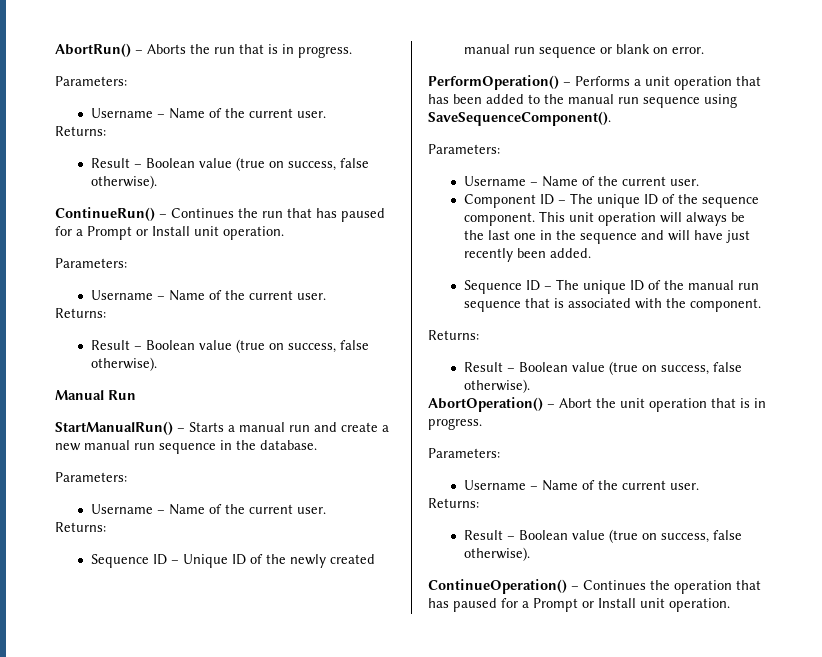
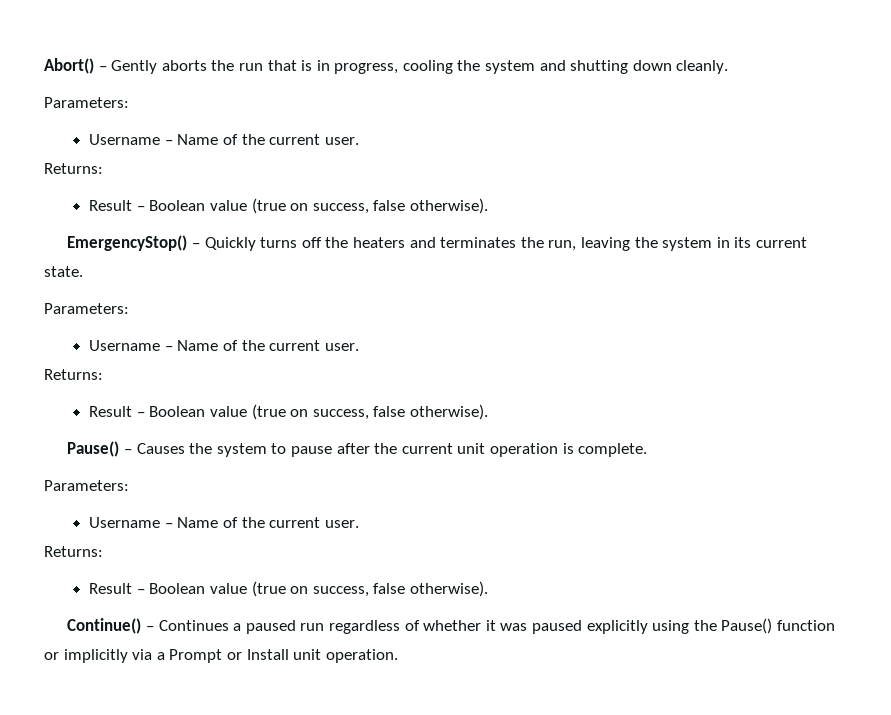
[55,43,186,57] AbortRun() – Aborts -> [44,58,207,74] Abort() – Gently aborts
[298,46,352,58] progress. -> [334,60,729,74] progress, cooling the system and shutting down cleanly.
[55,207,385,222] [55,226,284,240] ContinueRun() – Continues the run that has paused for a Prompt or Install unit operation. -> [67,235,807,251] [44,266,83,277] EmergencyStop() – Quickly turns off the heaters and terminates the run, leaving the system in its current state.
[55,390,136,400] [55,421,389,435] [55,440,317,454] [55,472,127,482] [90,504,326,515] [55,522,106,532] [90,554,375,568] [463,44,704,58] [428,75,761,90] [428,94,737,108] [428,111,611,126] [428,144,500,154] [463,176,699,187] [463,193,759,208] [463,211,745,226] [463,230,750,244] [463,248,591,262] [463,279,759,294] [463,298,761,312] [428,330,479,340] [463,361,742,375] [463,379,530,393] [428,397,766,412] [428,418,482,430] Manual Run // StartManualRun() – Starts a manual run and create a new manual run sequence in the database. // Parameters: // Username – Name of the current user. // Returns: // Sequence ID – Unique ID of the newly created manual run sequence or blank on error. // PerformOperation() – Performs a unit operation that has been added to the manual run sequence using SaveSequenceComponent(). // Parameters: // Username – Name of the current user. // Component ID – The unique ID of the sequence component. This unit operation will always be the last one in the sequence and will have just recently been added. // Sequence ID – The unique ID of the manual run sequence that is associated with the component. // Returns: // Result – Boolean value (true on success, false otherwise). // AbortOperation() – Abort the unit operation that is in progress. -> [67,441,648,457] Pause() – Causes the system to pause after the current unit operation is complete.
[428,579,761,594] [428,598,518,612] ContinueOperation() – Continues the operation that has paused for -> [67,618,835,634] [44,649,153,663] Continue() – Continues a paused run regardless of whether it was paused explicitly using the Pause() function or implicitly via

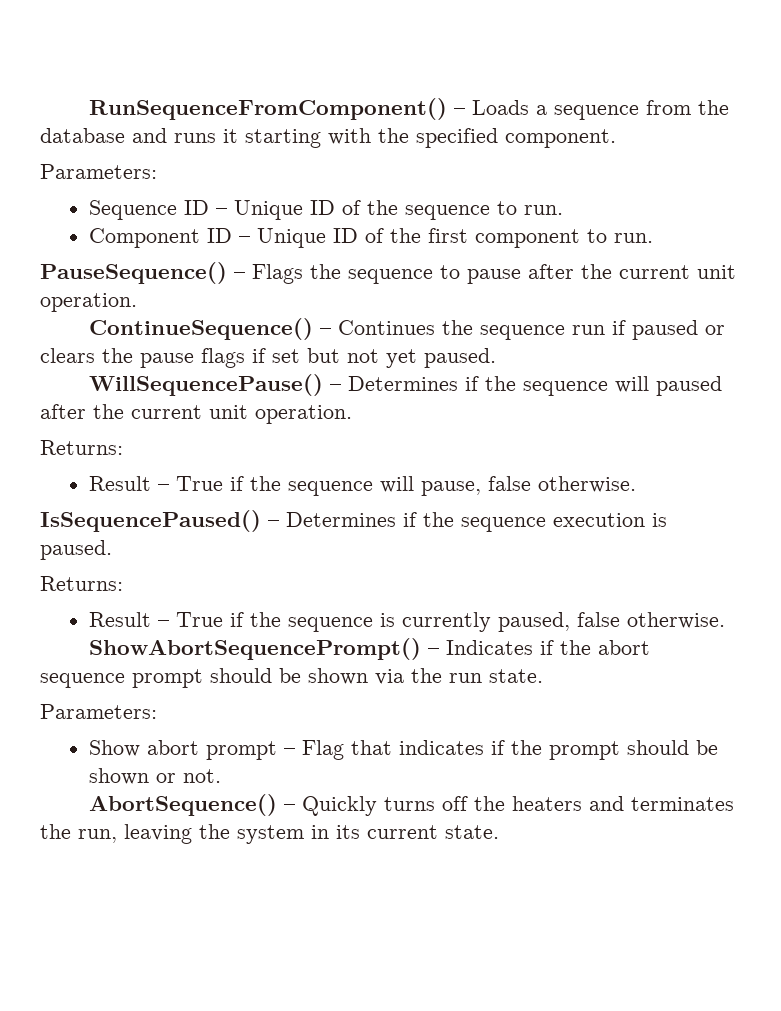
[44,58,729,74] [44,97,129,108] [89,134,359,145] [44,163,103,174] [89,198,488,214] [67,235,188,251] Abort() – Gently aborts the run that is in progress, cooling the system and shutting down cleanly. // Parameters: // Username – Name of the current user. // Returns: // Result – Boolean value (true on success, false otherwise). // EmergencyStop() -> [88,98,729,120] [40,128,616,148] [40,164,157,179] [89,200,564,220] [89,228,654,248] [40,262,736,284] [40,293,137,312] [88,318,725,340] [40,348,496,368] [88,374,722,396] [40,404,352,424] [40,440,123,455] [89,476,637,496] [40,510,667,532] [40,540,112,560] [40,576,123,591] [89,612,726,632] [88,638,650,660] [40,668,543,688] [40,704,157,719] [89,740,719,760] [89,768,222,785] [88,794,277,816] RunSequenceFromComponent() – Loads a sequence from the database and runs it starting with the specified component. // Parameters: // Sequence ID – Unique ID of the sequence to run. // Component ID – Unique ID of the first component to run. // PauseSequence() – Flags the sequence to pause after the current unit operation. // ContinueSequence() – Continues the sequence run if paused or clears the pause flags if set but not yet paused. // WillSequencePause() – Determines if the sequence will paused after the current unit operation. // Returns: // Result – True if the sequence will pause, false otherwise. // IsSequencePaused() – Determines if the sequence execution is paused. // Returns: // Result – True if the sequence is currently paused, false otherwise. // ShowAbortSequencePrompt() – Indicates if the abort sequence prompt should be shown via the run state. // Parameters: // Show abort prompt – Flag that indicates if the prompt should be shown or not. // AbortSequence()
[44,303,129,314] [89,340,359,351] [44,369,103,380] [89,404,488,420] [67,441,648,457] [44,480,129,491] [89,517,359,528] [44,546,103,557] [89,581,488,597] [67,618,835,634] [44,649,398,663] // Parameters: // Username – Name of the current user. // Returns: // Result – Boolean value (true on success, false otherwise). // Pause() – Causes the system to pause after the current unit operation is complete. // Parameters: // Username – Name of the current user. // Returns: // Result – Boolean value (true on success, false otherwise). // Continue() – Continues a paused run regardless of whether it was paused explicitly using the Pause() function or implicitly via a Prompt or Install unit operation. -> (499, 832) none

